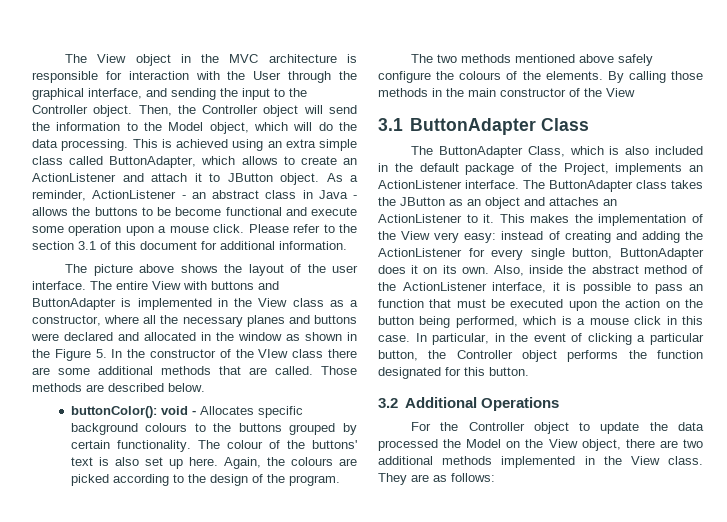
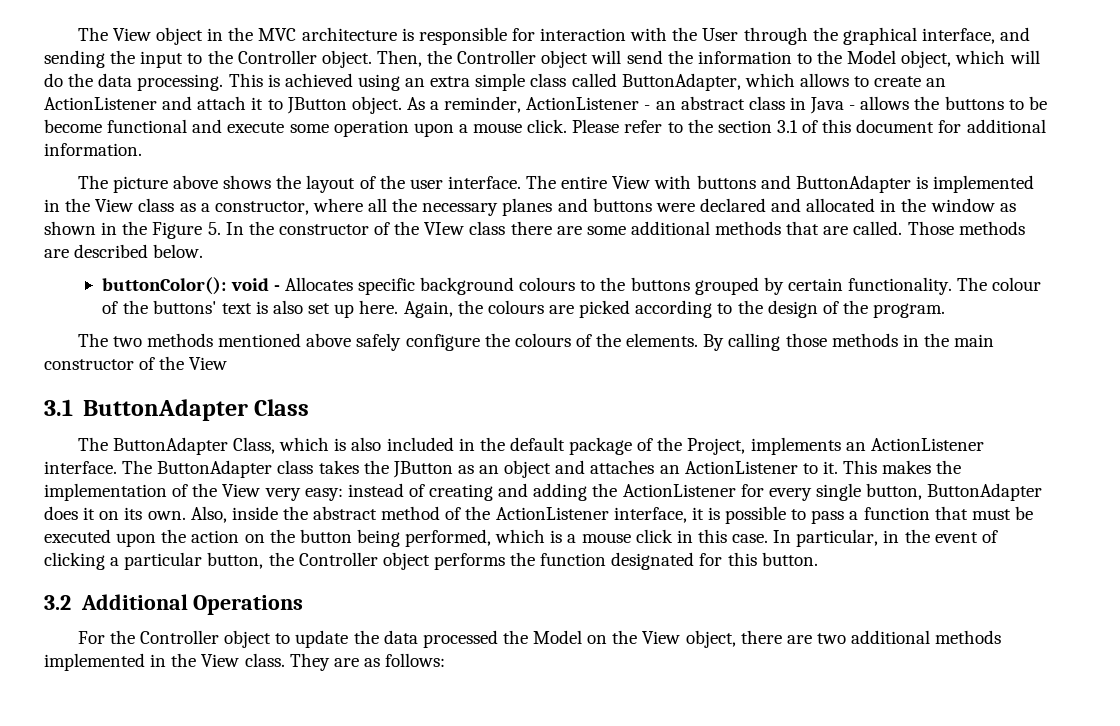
[689,284,703,291] an -> [849,511,859,520] a

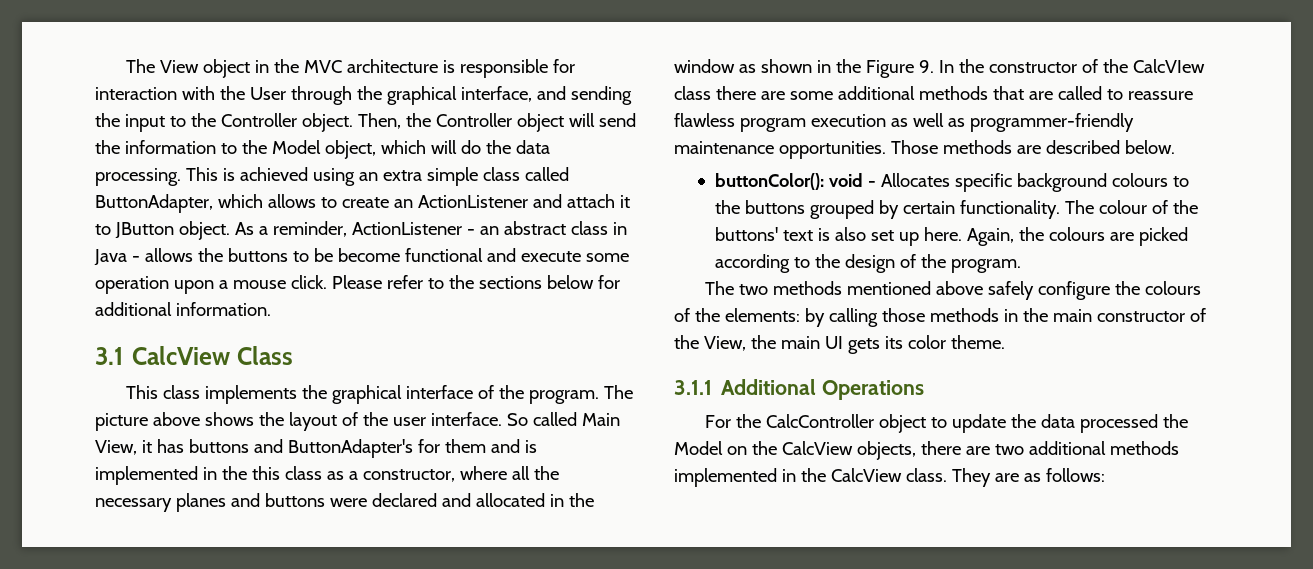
[717,119,1046,133] [44,143,142,156] section 3.1 of this document for additional information. // -> [478,275,620,289] [95,302,271,316] [95,346,293,365] [126,385,600,404] sections below for additional information. // 3.1 CalcView Class // This class implements the graphical interface of the program.
[526,175,911,193] The entire View with buttons and ButtonAdapter -> [506,412,620,426] [95,439,520,458] So called Main View, it has buttons and ButtonAdapter's for them and
[95,199,134,212] View -> [251,466,280,480] this
[207,222,221,235] 5. -> [918,60,934,73] 9.
[424,222,465,235] VIew -> [1132,59,1205,73] CalcVIew
[853,221,903,235] called. -> [1057,86,1193,100] [674,113,1134,132] [674,141,886,159] called to reassure flawless program execution as well as programmer-friendly maintenance opportunities.
[626,333,725,351] elements. By -> [724,308,825,327] elements: by
[189,357,228,370] [44,399,309,421] [77,437,984,455] [44,460,962,478] [44,483,1043,501] [44,506,1033,524] [44,529,998,547] [44,552,818,570] [44,595,71,610] View // 3.1 ButtonAdapter Class // The ButtonAdapter Class, which is also included in the default package of the Project, implements an ActionListener interface. The ButtonAdapter class takes the JButton as an object and attaches an ActionListener to it. This makes the implementation of the View very easy: instead of creating and adding the ActionListener for every single button, ButtonAdapter does it on its own. Also, inside the abstract method of the ActionListener interface, it is possible to pass a function that must be executed upon the action on the button being performed, which is a mouse click in this case. In particular, in the event of clicking a particular button, the Controller object performs the function designated for this button. // 3.2 -> [703,335,1005,354] [674,380,712,395] View, the main UI gets its color theme. // 3.1.1
[140,630,220,644] Controller -> [766,414,875,428] CalcController
[642,630,736,648] View object, -> [781,441,916,460] CalcView objects,
[201,654,240,667] View -> [830,468,902,482] CalcView

